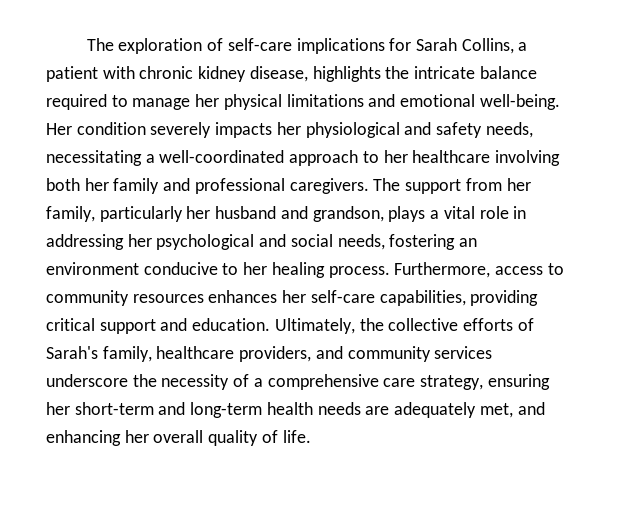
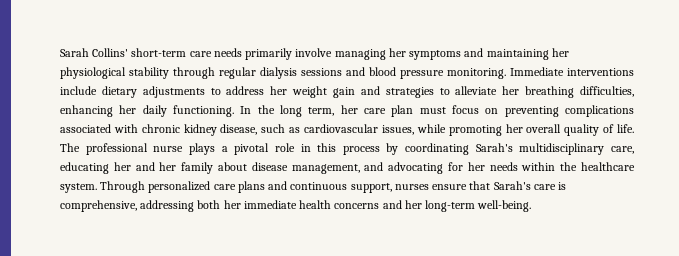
[86,38,528,54] [46,66,537,82] [46,94,560,110] [46,122,533,138] [46,150,561,166] [46,178,531,194] [46,206,527,222] [46,234,478,250] [46,262,564,278] [46,290,539,306] [46,318,534,334] [46,346,493,362] [46,374,550,390] [46,402,545,418] [46,430,121,446] The exploration of self-care implications for Sarah Collins, a patient with chronic kidney disease, highlights the intricate balance required to manage her physical limitations and emotional well-being. Her condition severely impacts her physiological and safety needs, necessitating a well-coordinated approach to her healthcare involving both her family and professional caregivers. The support from her family, particularly her husband and grandson, plays a vital role in addressing her psychological and social needs, fostering an environment conducive to her healing process. Furthermore, access to community resources enhances her self-care capabilities, providing critical support and education. Ultimately, the collective efforts of Sarah's family, healthcare providers, and community services underscore the necessity of a comprehensive care strategy, ensuring her short-term and long-term health needs are adequately met, and enhancing -> [60,48,569,60] [60,67,634,79] [60,86,634,98] [60,105,634,117] [60,124,502,136] Sarah Collins' short-term care needs primarily involve managing her symptoms and maintaining her physiological stability through regular dialysis sessions and blood pressure monitoring. Immediate interventions include dietary adjustments to address her weight gain and strategies to alleviate her breathing difficulties, enhancing her daily functioning. In the long term, her care plan must focus on preventing complications associated with chronic kidney disease, such as cardiovascular issues, while promoting
(311, 436) none -> [60,143,634,155] [60,162,635,174] [60,181,567,193] [60,200,532,212] The professional nurse plays a pivotal role in this process by coordinating Sarah's multidisciplinary care, educating her and her family about disease management, and advocating for her needs within the healthcare system. Through personalized care plans and continuous support, nurses ensure that Sarah's care is comprehensive, addressing both her immediate health concerns and her long-term well-being.

